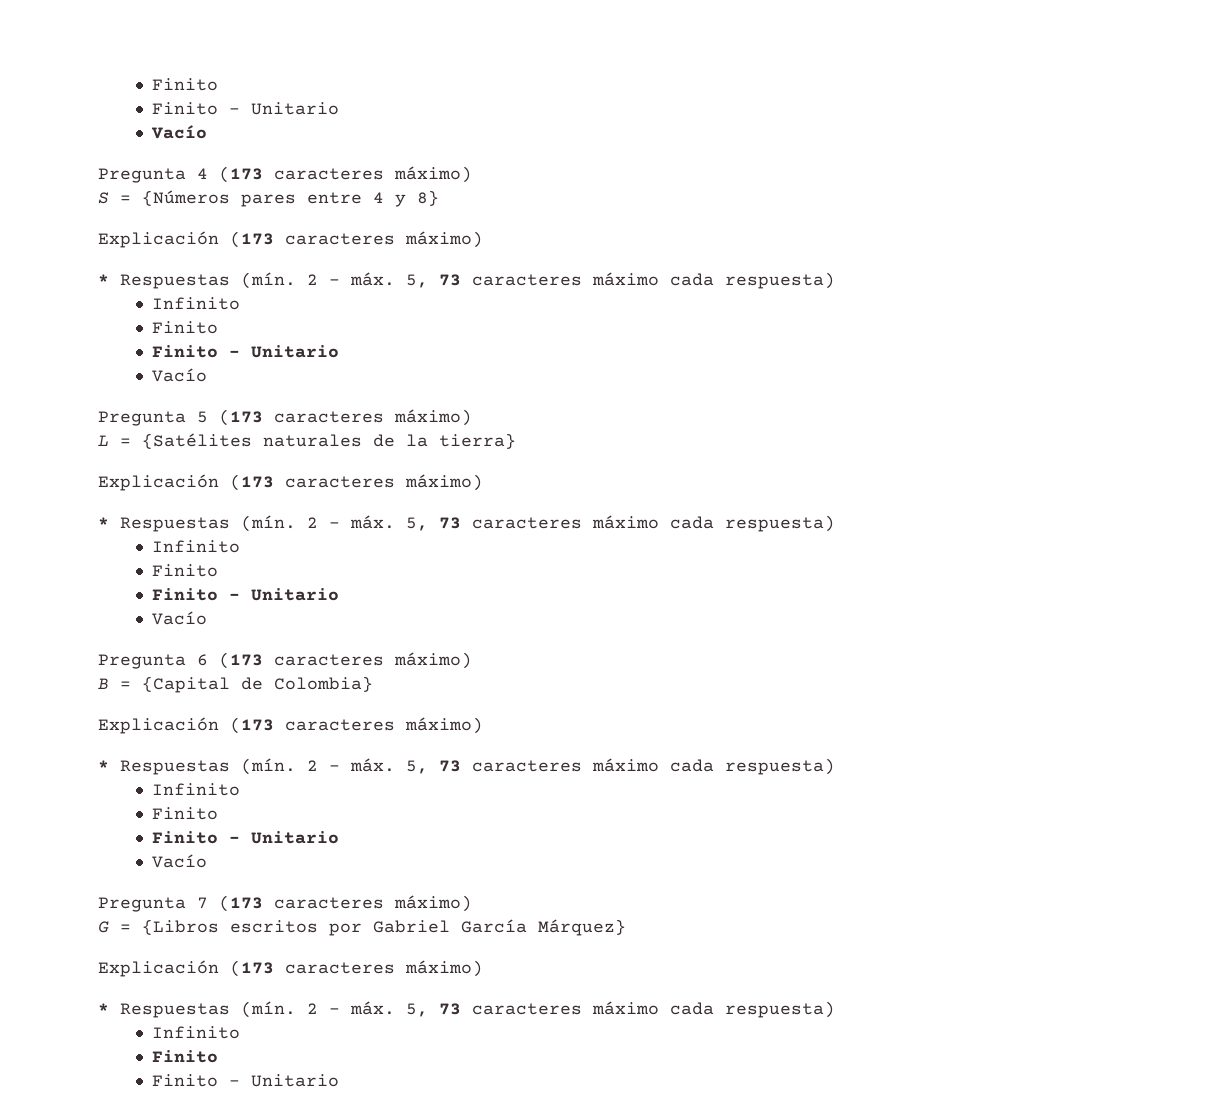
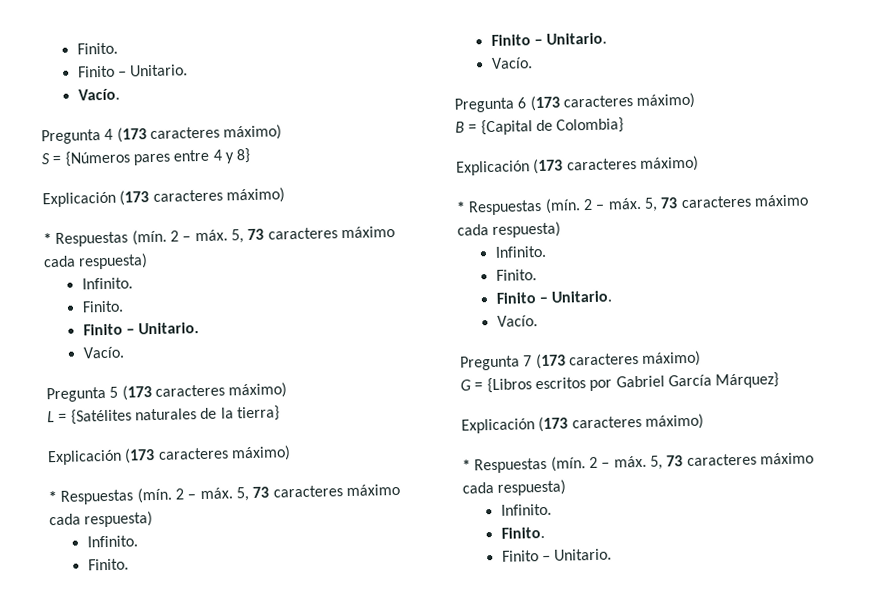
[152,78,219,91] [152,102,340,115] [151,125,208,139] Finito // Finito – Unitario // Vacío -> [76,42,118,55] [77,64,189,78] [77,88,120,101] Finito. // Finito – Unitario. // Vacío.
[152,297,241,310] [152,321,219,334] [152,345,340,358] [152,368,208,382] Infinito // Finito // Finito – Unitario // Vacío -> [81,277,133,290] [81,300,124,313] [82,322,200,336] [82,346,125,359] Infinito. // Finito. // Finito – Unitario. // Vacío.
[152,540,241,553] [152,564,219,577] [152,588,340,601] [152,611,208,625] Infinito // Finito // Finito – Unitario // Vacío -> [86,535,138,548] [87,558,129,571] [490,32,608,46] [490,57,533,69] Infinito. // Finito. // Finito – Unitario. // Vacío.
[152,783,241,796] [152,807,219,820] [152,831,340,844] [152,854,208,868] Infinito // Finito // Finito – Unitario // Vacío -> [494,245,547,258] [495,269,537,281] [495,290,613,304] [496,315,538,327] Infinito. // Finito. // Finito – Unitario. // Vacío.
[152,1026,241,1039] [152,1050,219,1063] [152,1074,340,1087] Infinito // Finito // Finito – Unitario -> [500,503,552,516] [500,526,545,539] [501,548,613,562] Infinito. // Finito. // Finito – Unitario.

